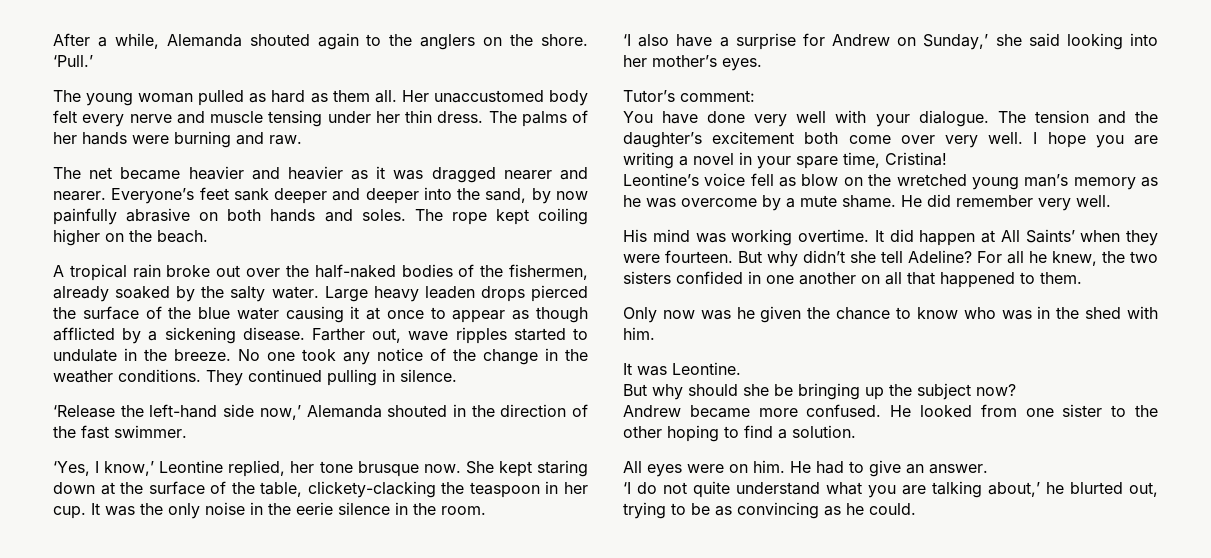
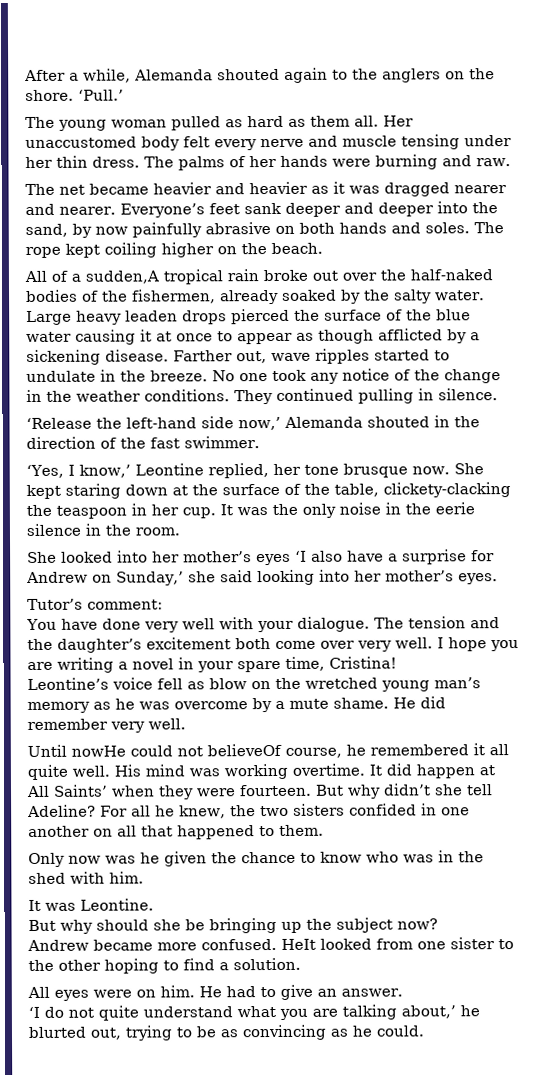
[53,265,64,277] A -> [24,270,159,284] All of a sudden,A
(486, 510) none -> [27,550,291,566] She looked into her mother’s eyes
(1111, 201) none -> [27,743,509,758] [27,764,110,780] Until nowHe could not believeOf course, he remembered it all quite well.
[890,405,912,417] He -> [281,938,316,950] HeIt

